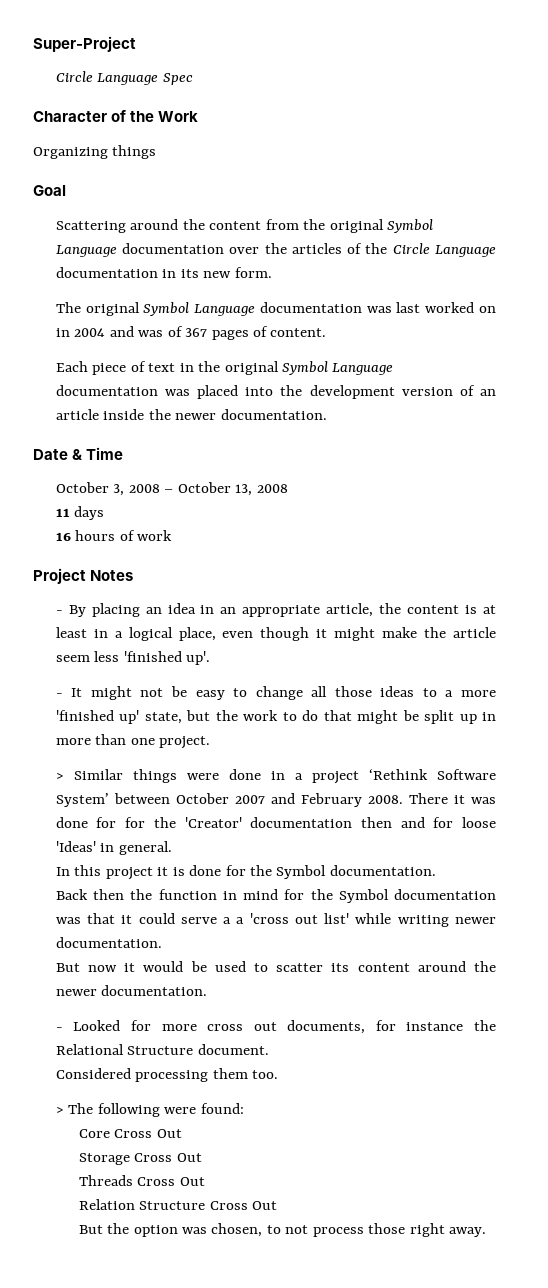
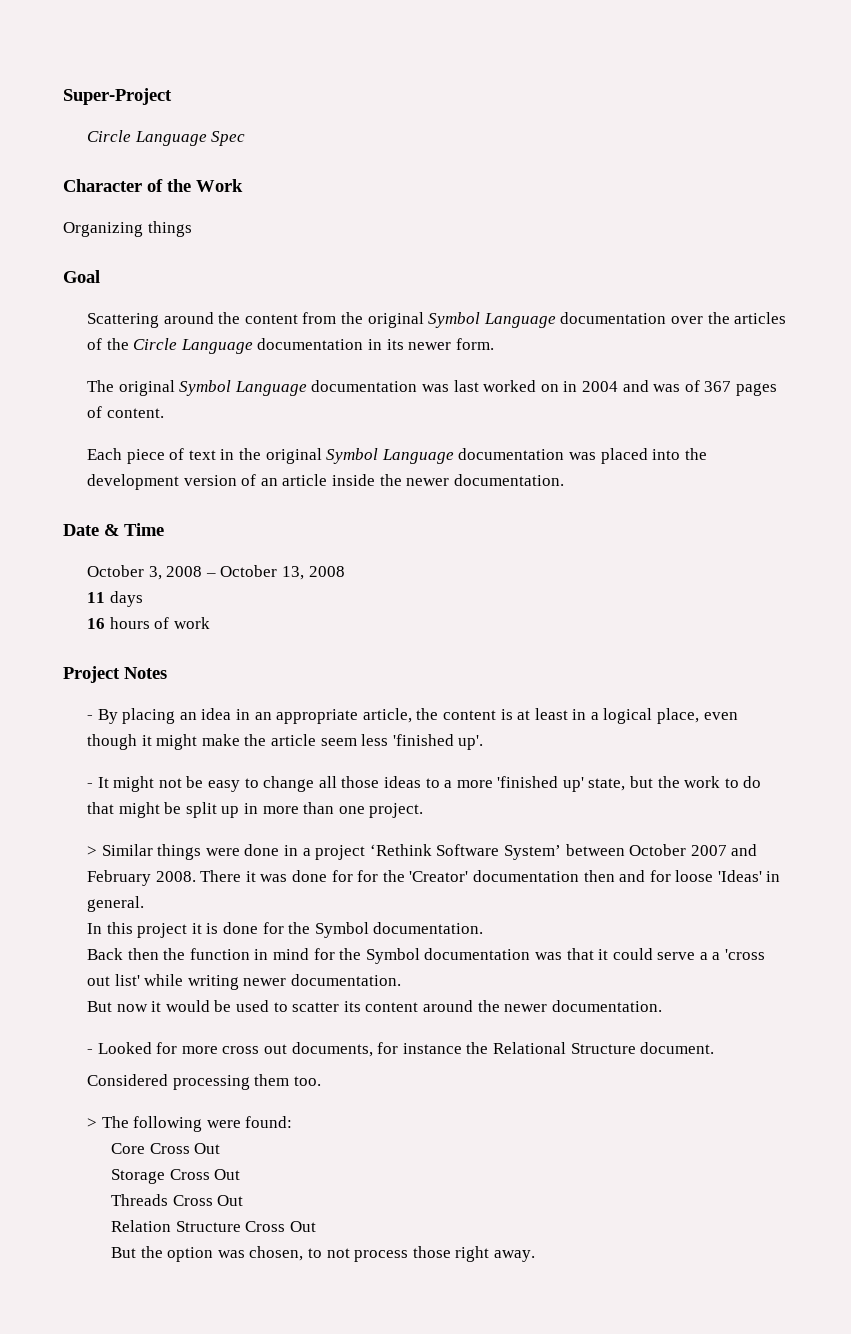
[203,271,232,278] new -> [408,342,452,350] newer

